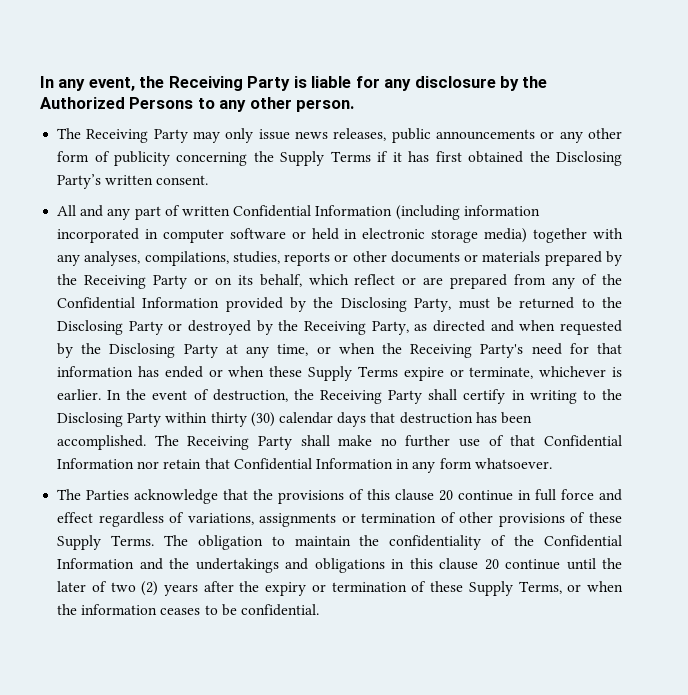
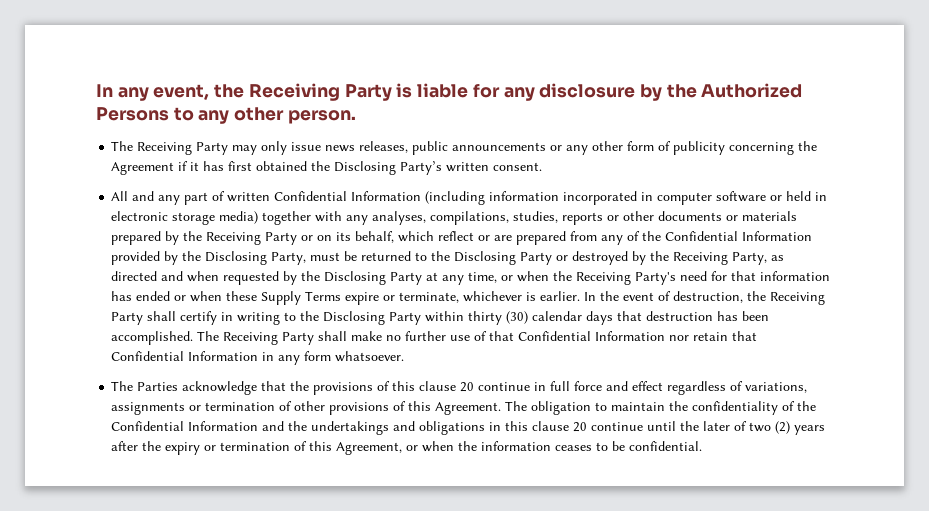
[280,151,371,166] Supply Terms -> [111,162,175,175] Agreement
[589,512,622,523] [57,535,154,550] these Supply Terms. -> [408,401,502,415] this Agreement.
[430,581,562,596] these Supply Terms, -> [309,441,403,455] this Agreement,

